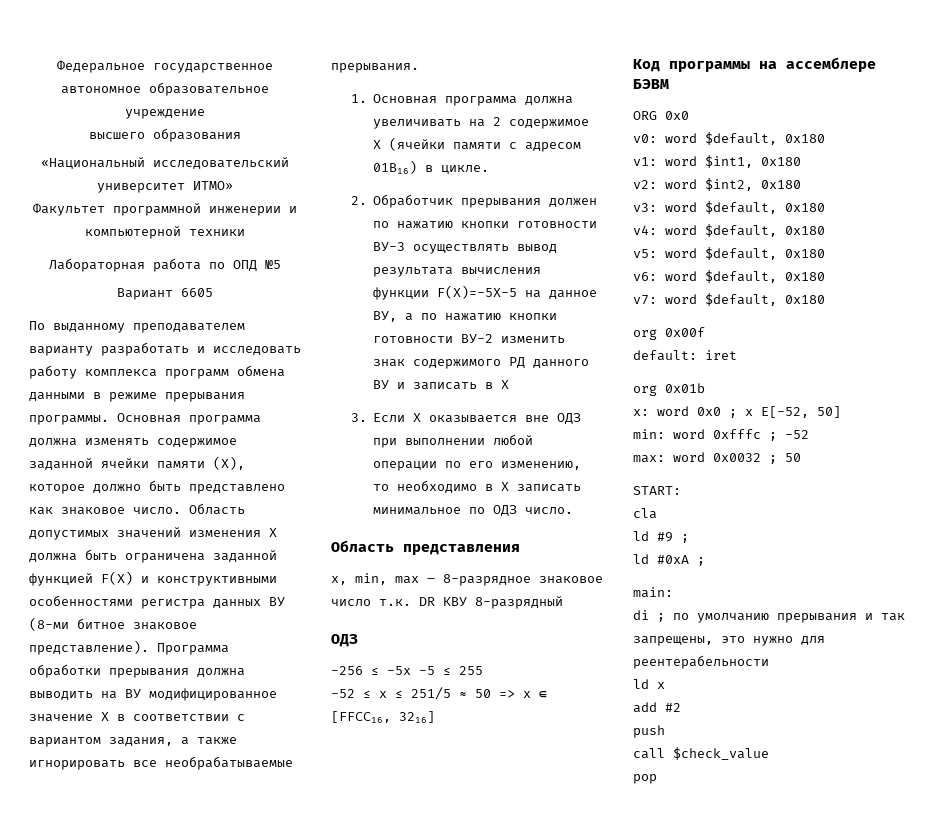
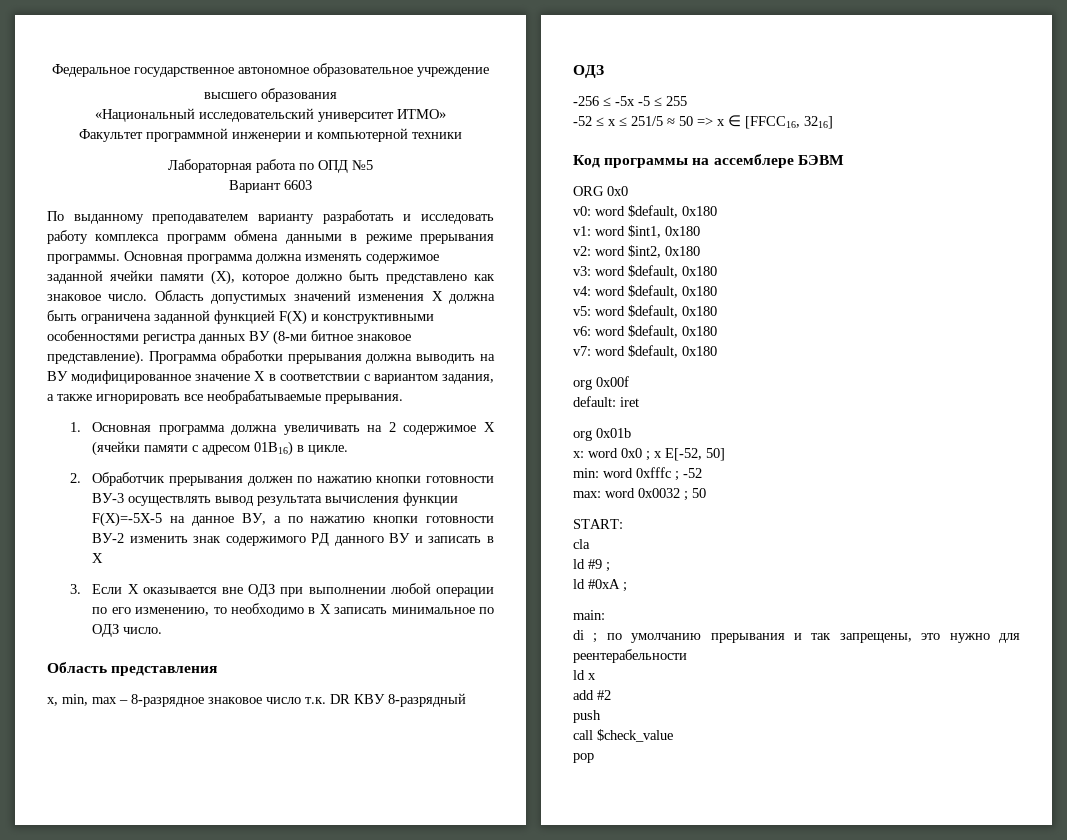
[181,288,213,297] 6605 -> [284,180,312,190] 6603

